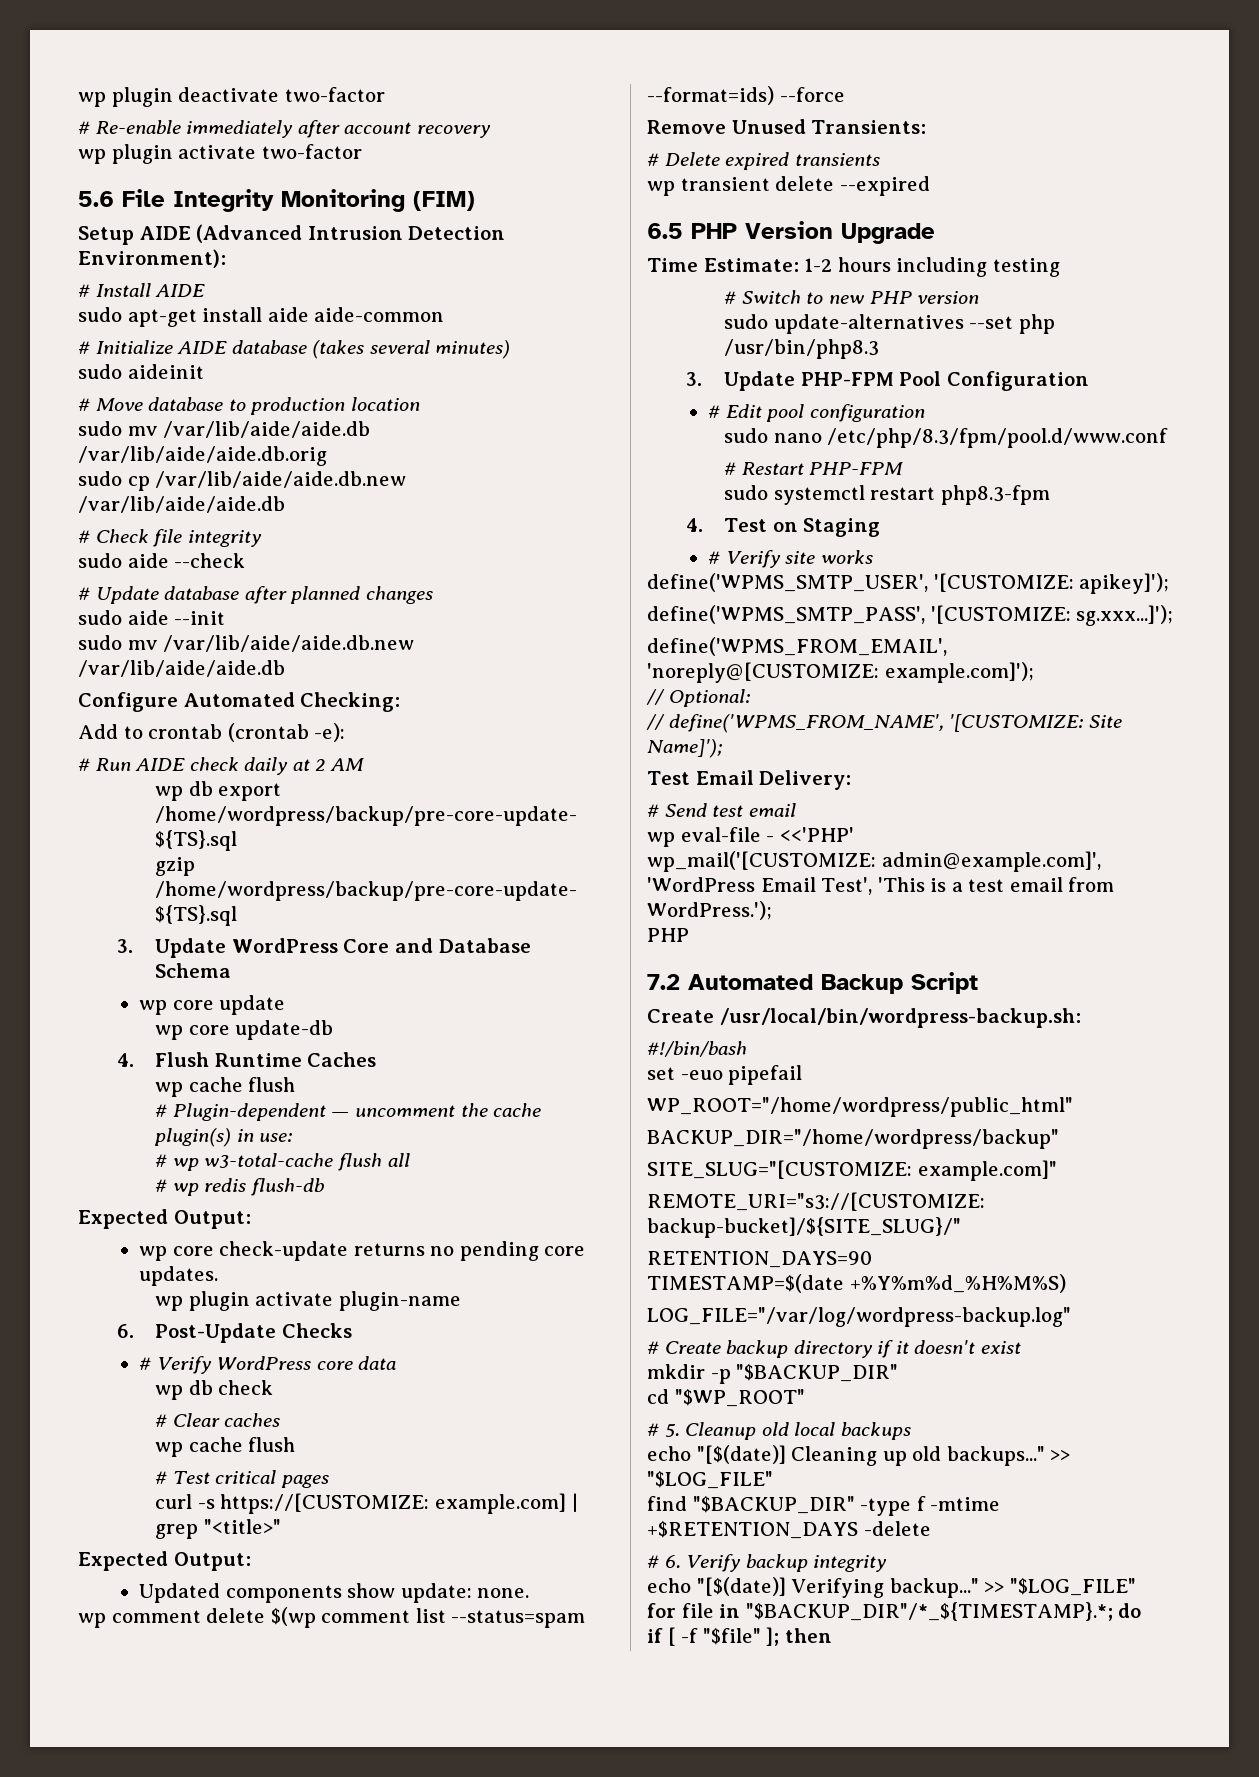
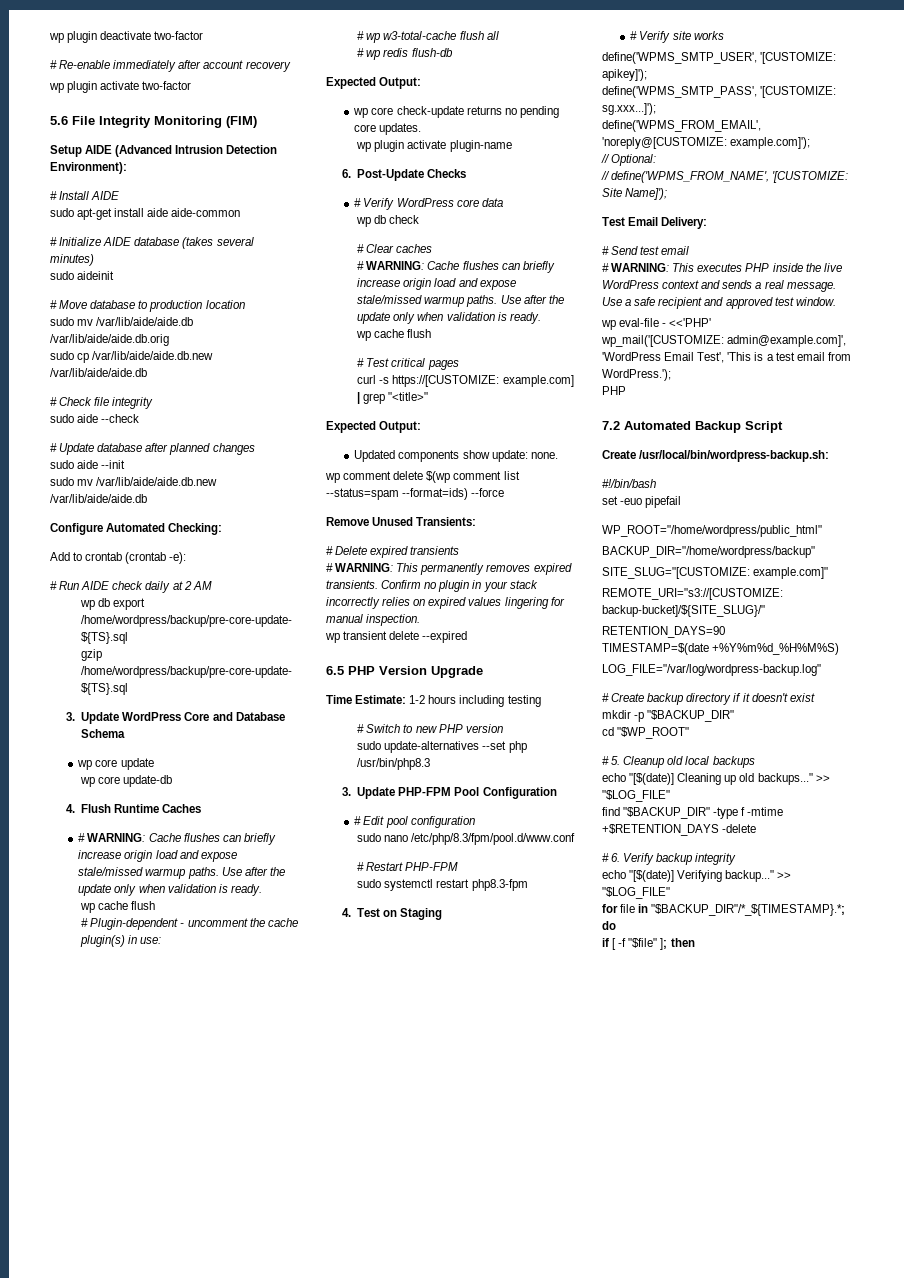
(377, 1059) none -> [78,833,276,845] [78,850,237,862] [78,867,285,879] [78,884,262,896] // # WARNING: Cache flushes can briefly increase origin load and expose stale/missed warmup paths. Use after the update only when validation is ready.
[331,1112,350,1117] — -> [180,923,185,927] -
(281, 1420) none -> [357,261,555,273] [357,278,516,290] [357,295,564,307] [357,312,541,324] // # WARNING: Cache flushes can briefly increase origin load and expose stale/missed warmup paths. Use after the update only when validation is ready.
(880, 159) none -> [326,563,572,575] [326,580,538,592] [326,597,565,609] [326,614,421,626] // # WARNING: This permanently removes expired transients. Confirm no plugin in your stack incorrectly relies on expired values lingering for manual inspection.
(796, 810) none -> [602,263,842,272] [602,280,836,292] [602,297,836,309] // # WARNING: This executes PHP inside the live WordPress context and sends a real message. Use a safe recipient and approved test window.

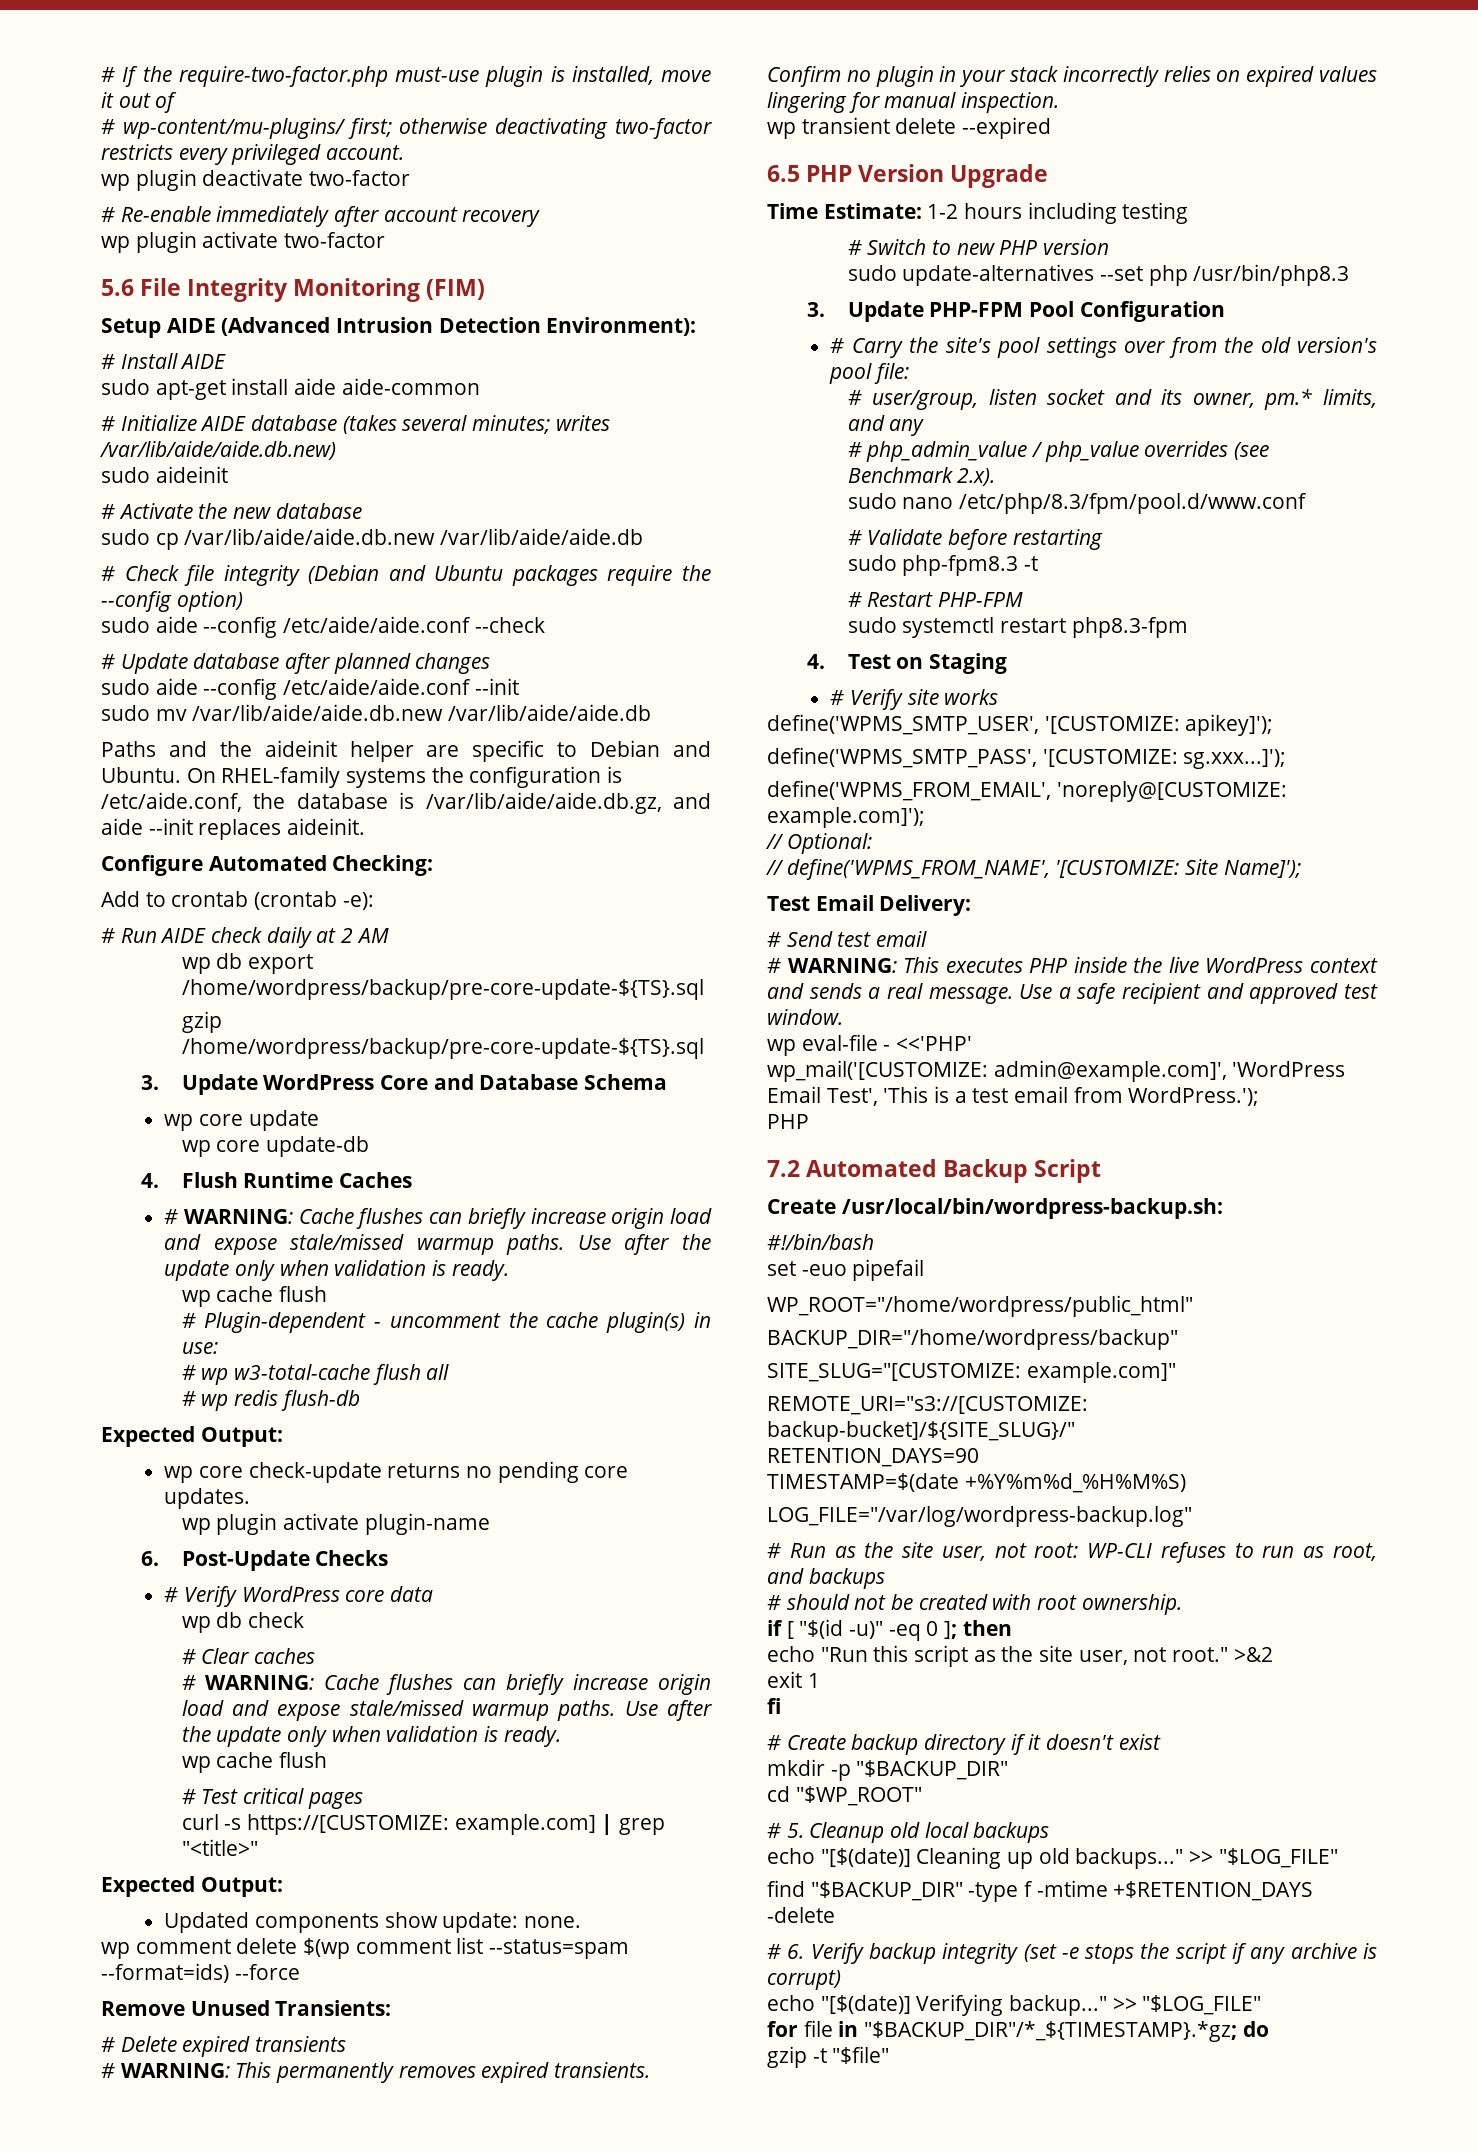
(49, 38) none -> [101,66,711,87] [101,92,178,113] [101,118,712,139] [101,144,405,165] # If the require-two-factor.php must-use plugin is installed, move it out of // # wp-content/mu-plugins/ first; otherwise deactivating two-factor restricts every privileged account. //
[50,254,94,266] minutes) -> [472,415,610,434] [100,441,336,460] minutes; writes /var/lib/aide/aide.db.new)
[59,300,245,312] [50,317,194,326] [50,334,169,346] Move database to production location // sudo mv /var/lib/aide/aide.db /var/lib/aide/aide.db.orig -> [118,503,362,519] Activate the new database
[50,414,99,423] // sudo aide -> [308,565,711,586] [101,591,243,612] [101,616,472,638] (Debian and Ubuntu packages require the --config option) // sudo aide --config /etc/aide/aide.conf
(99, 464) none -> [203,678,472,700] --config /etc/aide/aide.conf
(147, 498) none -> [101,740,712,762] [101,766,623,788] [101,792,711,814] [101,818,366,840] // Paths and the aideinit helper are specific to Debian and Ubuntu. On RHEL-family systems the configuration is /etc/aide.conf, the database is /var/lib/aide/aide.db.gz, and aide --init replaces aideinit.
[363,816,475,828] [357,833,576,845] Edit pool configuration // sudo nano /etc/php/8.3/fpm/pool.d/www.conf -> [851,337,1378,358] [829,363,910,384] [847,389,1377,410] [847,415,925,436] [847,441,1269,462] [847,467,996,486] [847,493,1307,514] [847,529,1103,550] [847,555,1038,576] Carry the site's pool settings over from the old version's pool file: // # user/group, listen socket and its owner, pm.* limits, and any // # php_admin_value / php_value overrides (see Benchmark 2.x). // sudo nano /etc/php/8.3/fpm/pool.d/www.conf // # Validate before restarting // sudo php-fpm8.3 -t
(821, 670) none -> [767,1542,1377,1563] [767,1568,885,1589] [767,1594,1182,1615] [767,1619,1012,1641] [767,1645,1273,1667] [767,1671,820,1688] [767,1698,781,1714] // # Run as the site user, not root: WP-CLI refuses to run as root, and backups // # should not be created with root ownership. // if [ "$(id -u)" -eq 0 ]; then // echo "Run this script as the site user, not root." >&2 // exit 1 // fi
(737, 859) none -> [1023,1943,1377,1964] [767,1970,841,1990] (set -e stops the script if any archive is corrupt)
[651,904,846,916] "$BACKUP_DIR"/*_${TIMESTAMP}.*; -> [864,2021,1237,2042] "$BACKUP_DIR"/*_${TIMESTAMP}.*gz;
[602,938,695,950] if [ -f "$file" ]; then -> [767,2046,890,2068] gzip -t "$file"

